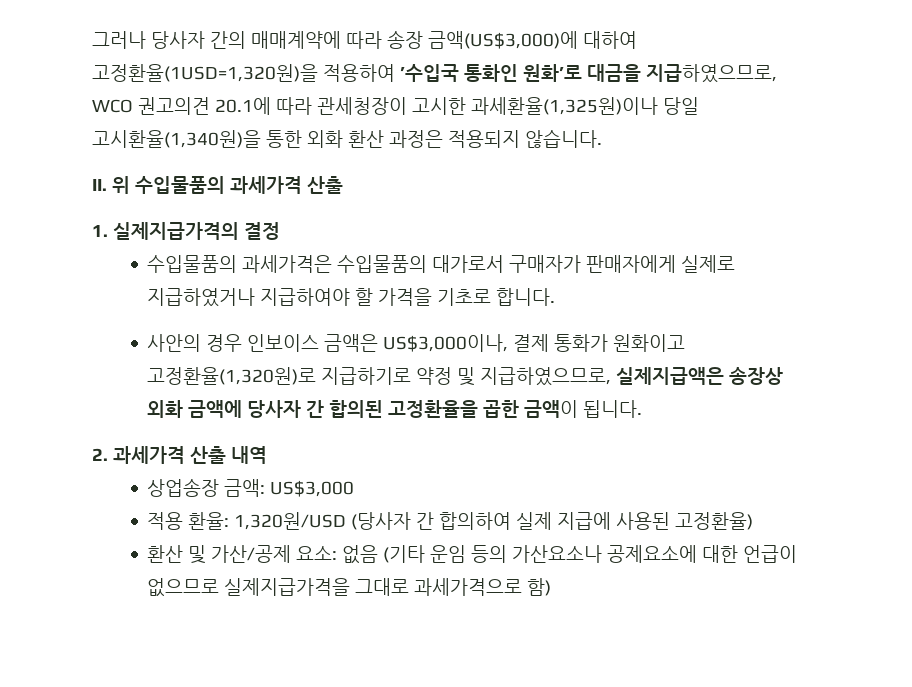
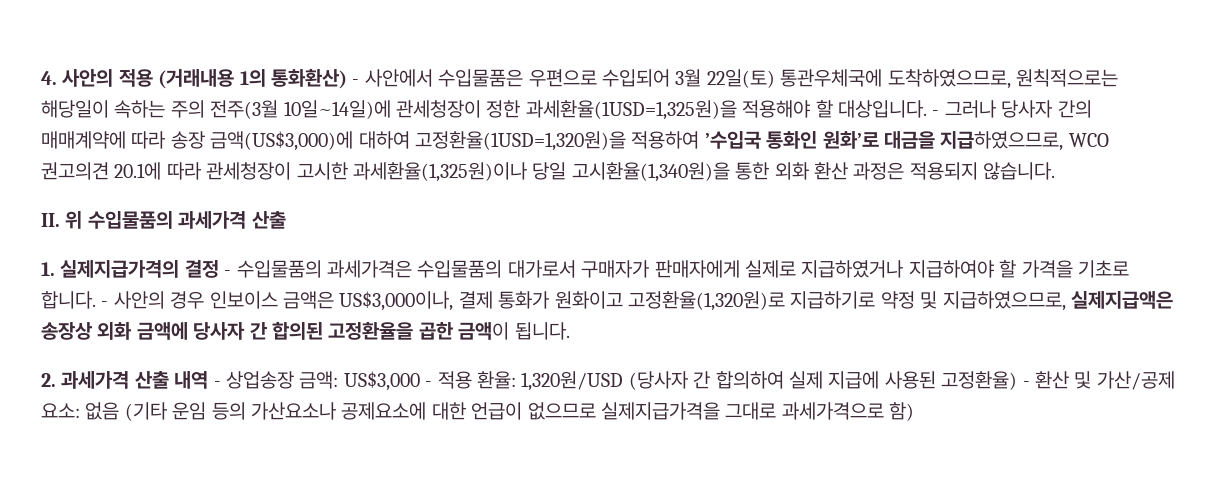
(92, 40) none -> [41,68,1118,89] [41,100,940,120] 4. 사안의 적용 (거래내용 1의 통화환산) - 사안에서 수입물품은 우편으로 수입되어 3월 22일(토) 통관우체국에 도착하였으므로, 원칙적으로는 해당일이 속하는 주의 전주(3월 10일~14일)에 관세청장이 정한 과세환율(1USD=1,325원)을 적용해야 할 대상입니다. -
(280, 231) // -> [224,270,232,276] -
(556, 297) // -> [101,301,109,307] -
(267, 455) // -> [213,381,221,387] -
(355, 488) // -> [425,381,433,387] -
(754, 521) // -> [1022,381,1030,387] -

